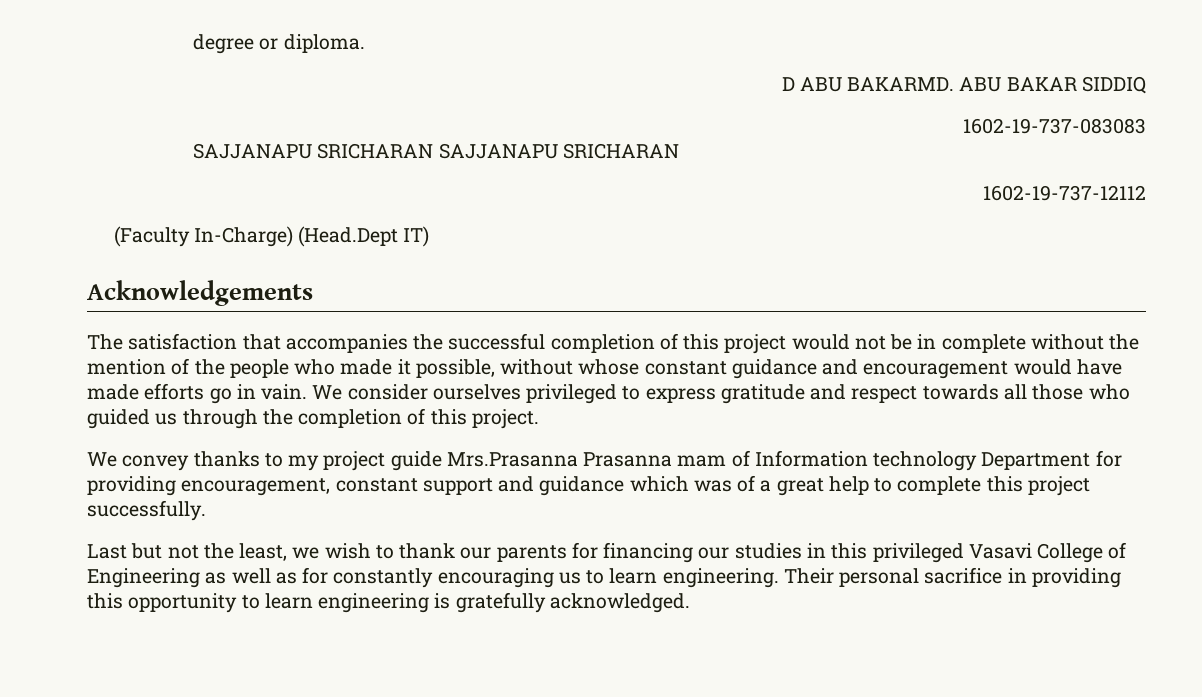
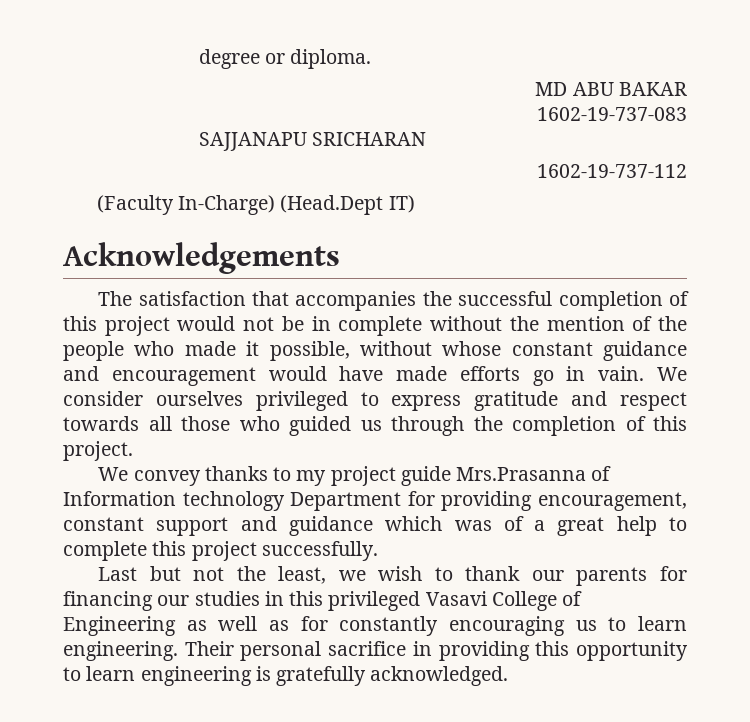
[781,77,955,92] D ABU BAKARMD. -> [535,82,568,96] MD
[1082,76,1146,94] [963,118,1146,134] [193,143,680,159] [983,185,1146,201] SIDDIQ // 1602-19-737-083083 // SAJJANAPU SRICHARAN SAJJANAPU SRICHARAN // 1602-19-737-12112 -> [537,107,687,121] [198,132,426,151] [537,164,687,178] // 1602-19-737-083 // SAJJANAPU SRICHARAN // 1602-19-737-112
[583,452,727,467] Prasanna mam -> (587, 474) none

